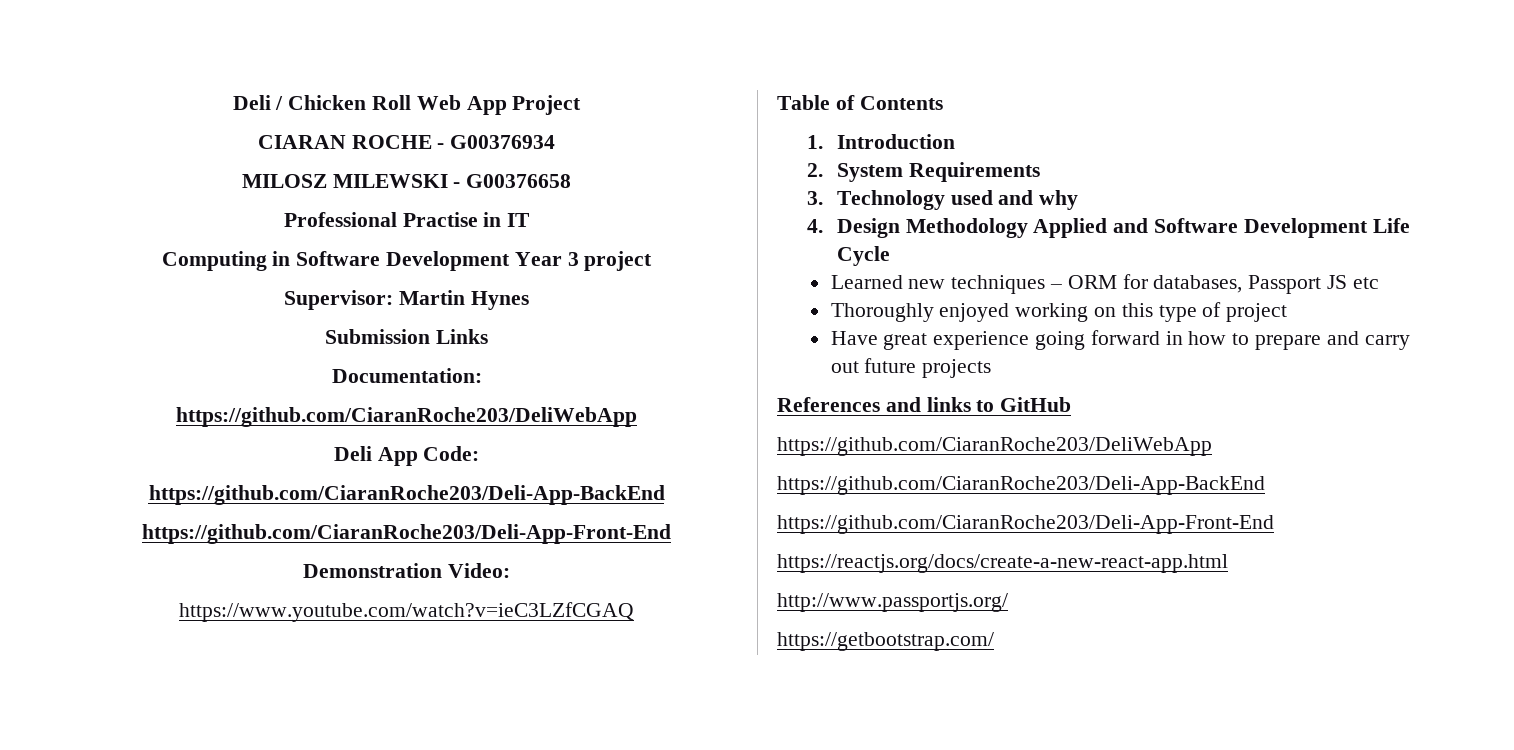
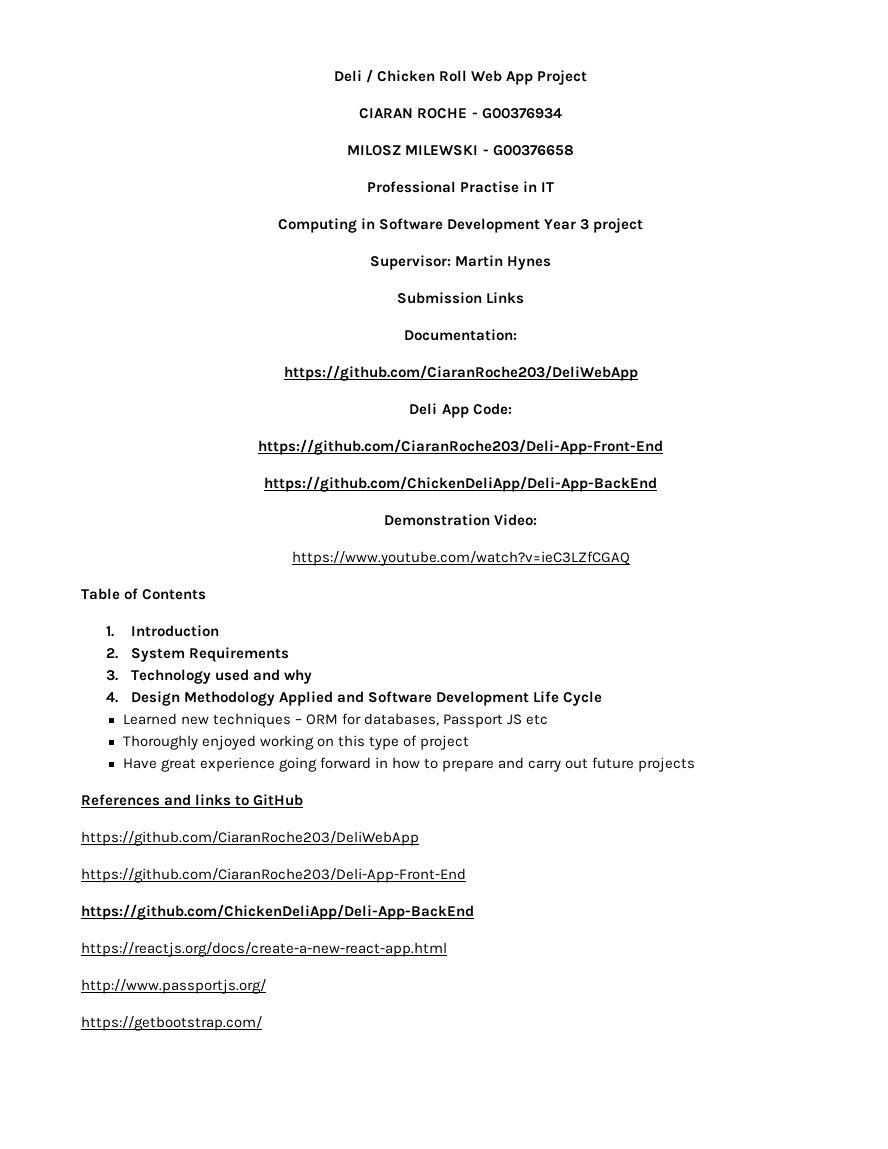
[148,485,665,505] [142,524,671,544] https://github.com/CiaranRoche203/Deli-App-BackEnd // https://github.com/CiaranRoche203/Deli-App-Front-End -> [258,439,663,455] [264,476,657,492] https://github.com/CiaranRoche203/Deli-App-Front-End // https://github.com/ChickenDeliApp/Deli-App-BackEnd
[777,476,1265,495] [777,515,1274,534] https://github.com/CiaranRoche203/Deli-App-BackEnd // https://github.com/CiaranRoche203/Deli-App-Front-End -> [81,868,466,883] [81,904,474,920] https://github.com/CiaranRoche203/Deli-App-Front-End // https://github.com/ChickenDeliApp/Deli-App-BackEnd

